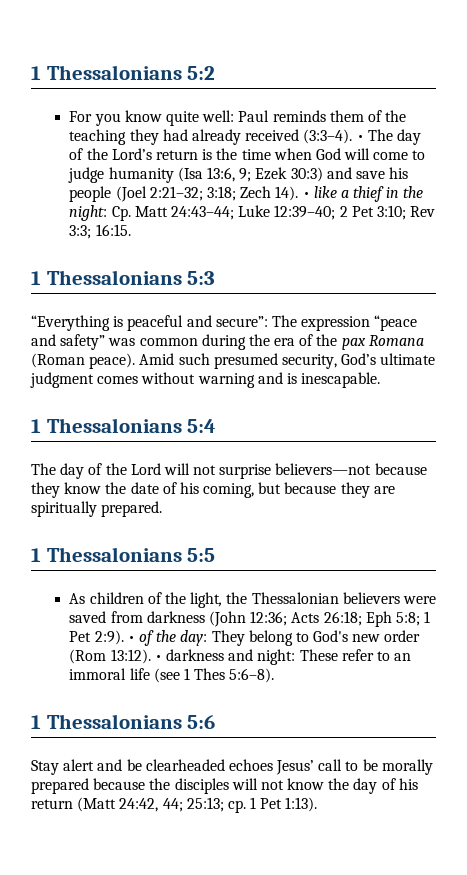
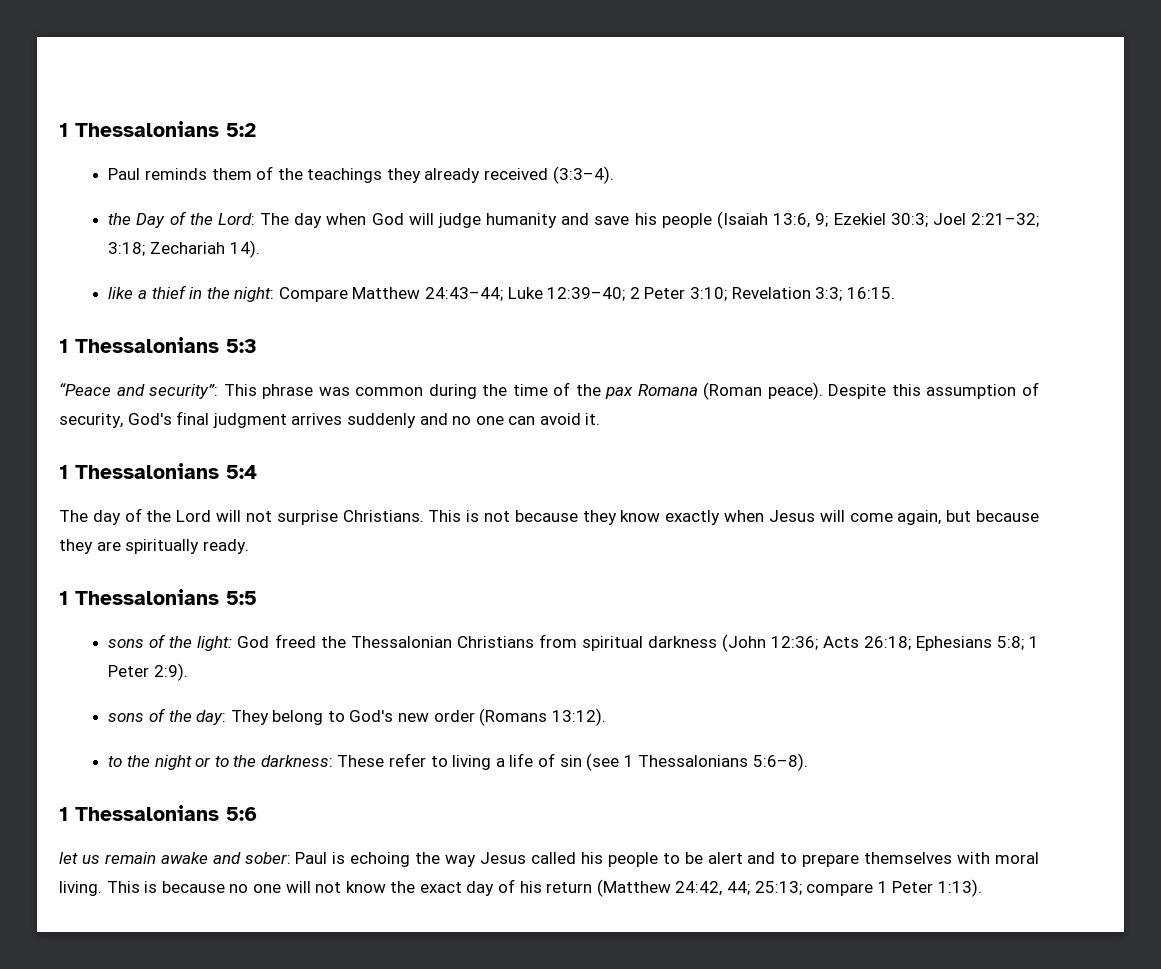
[69,110,235,126] For you know quite well: -> (256, 130) none
[69,129,188,145] teaching they had -> [307,168,421,183] teachings they
[356,129,421,145] [69,148,426,160] [68,167,409,183] [69,186,147,202] • The day of the Lord’s return is the time when God will come to judge humanity (Isa 13:6, 9; Ezek 30:3) and save his people (Joel -> [108,211,966,229] // the Day of the Lord: The day when God will judge humanity and save his people (Isaiah 13:6, 9; Ezekiel 30:3; Joel
[240,186,272,198] Zech -> [149,242,225,254] Zechariah
[302,192,310,198] • -> (260, 249) //
[111,206,168,221] Cp. Matt -> [278,287,421,302] Compare Matthew
[351,205,436,220] Pet 3:10; Rev -> [644,287,811,301] Peter 3:10; Revelation
[31,315,418,331] [31,334,106,350] “Everything is peaceful and secure”: The expression “peace and safety” -> [59,383,314,399] “Peace and security”: This phrase
[274,338,296,346] era -> [512,384,548,396] time
[139,353,436,369] [30,372,381,388] Amid such presumed security, God’s ultimate judgment comes without warning and is inescapable. -> [828,382,1039,399] [59,411,601,428] Despite this assumption of security, God's final judgment arrives suddenly and no one can avoid it.
[275,463,427,475] [31,482,255,498] believers—not because they know the date of his coming, -> [342,510,942,525] Christians. This is not because they know exactly when Jesus will come again,
[101,501,163,517] prepared. -> [202,539,249,554] ready.
[69,592,436,608] [69,611,143,623] As children of the light, the Thessalonian believers were saved from -> [108,634,643,651] sons of the light: God freed the Thessalonian Christians from spiritual
[365,611,392,627] Eph -> [915,636,992,651] Ephesians
[69,631,92,642] Pet -> [108,665,150,677] Peter
[127,636,135,642] • -> [108,713,145,722] // sons
[69,649,107,664] (Rom -> [479,708,548,726] (Romans
[154,649,412,665] [69,668,150,680] • darkness and night: These refer to an immoral life -> [108,753,582,770] // to the night or to the darkness: These refer to living a life of sin
[194,668,226,680] Thes -> [638,755,749,767] Thessalonians
[31,759,433,775] [31,778,229,794] Stay alert and be clearheaded echoes Jesus’ call to be morally prepared because the disciples -> [59,852,1039,867] [59,881,281,896] let us remain awake and sober: Paul is echoing the way Jesus called his people to be alert and to prepare themselves with moral living. This is because no one
(350, 784) none -> [419,882,462,893] exact
[77,797,117,812] (Matt -> [596,879,671,897] (Matthew
[227,797,283,813] cp. 1 Pet -> [806,881,934,896] compare 1 Peter

